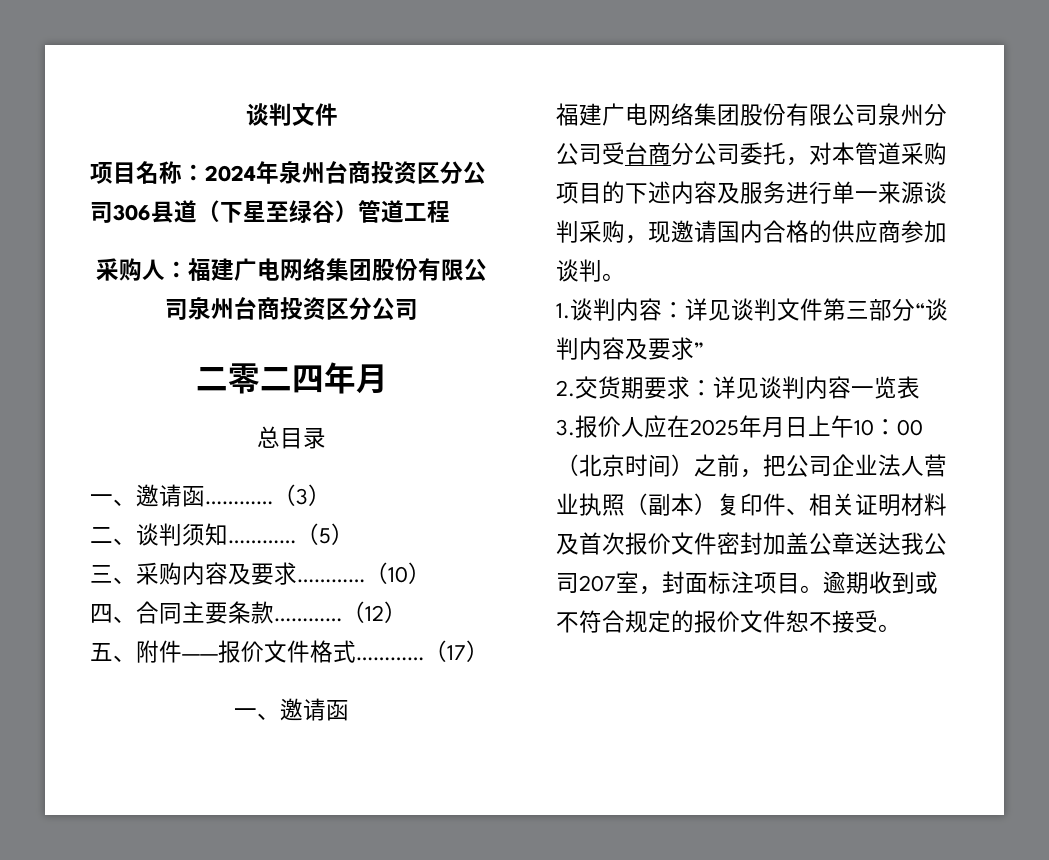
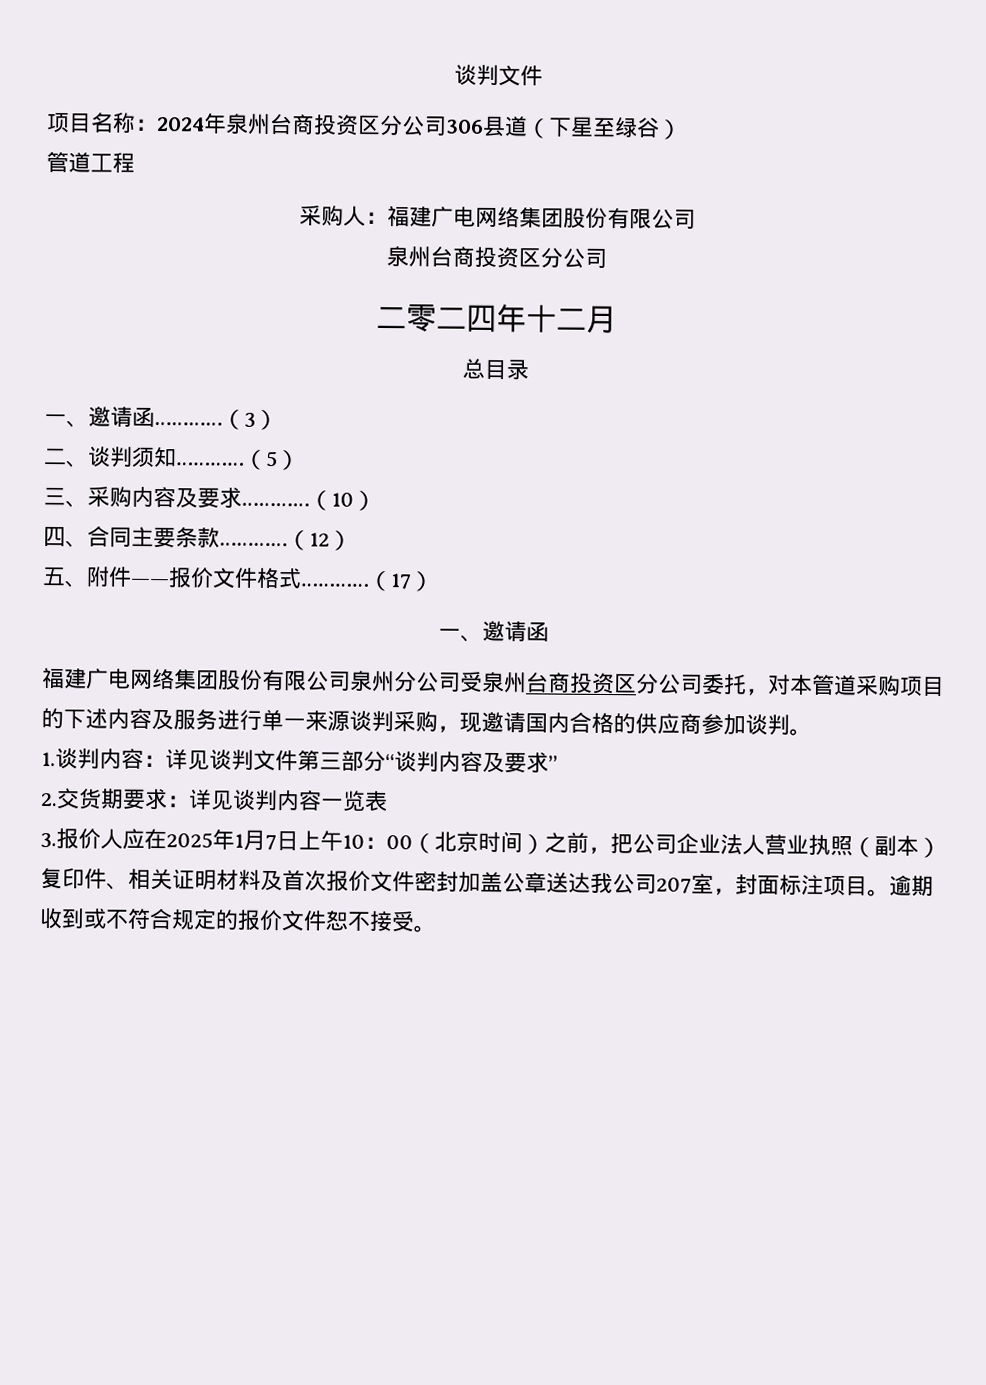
(358, 211) none -> (682, 129) //
(188, 309) none -> (696, 218) //
(356, 378) none -> [526,304,587,333] 十二
[625,142,671,165] 台商 -> [482,671,637,695] 泉州台商投资区
[762,417,785,438] 月 -> [234,829,277,851] 1月7

